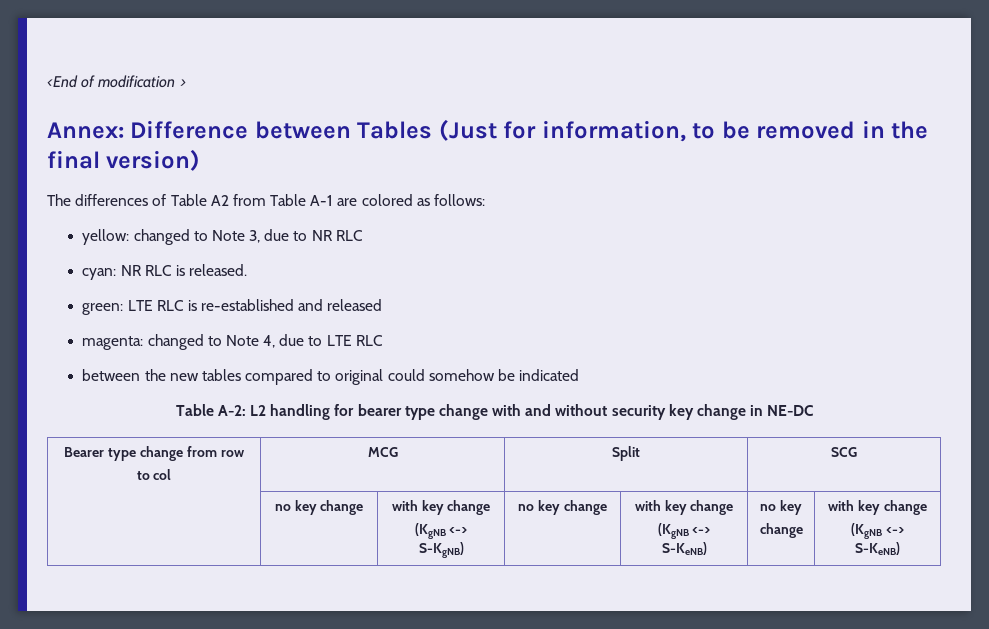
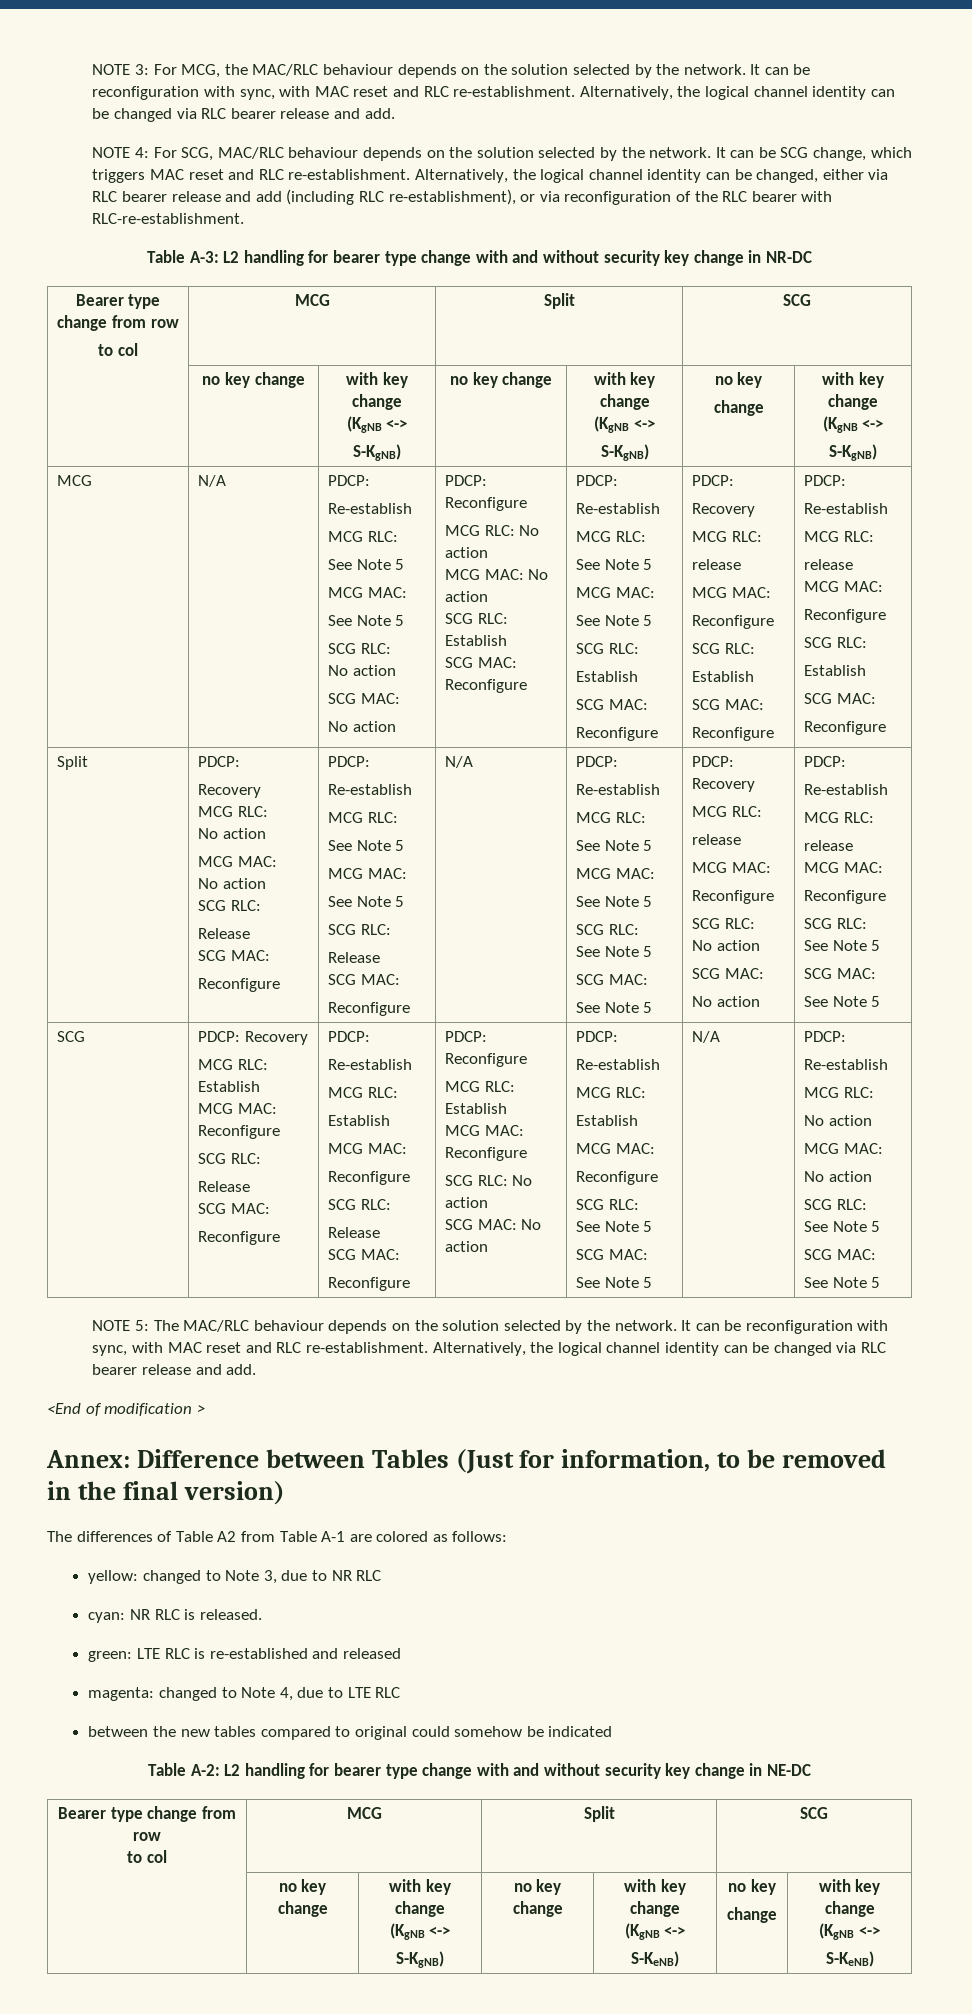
(47, 81) none -> [92,64,811,78] [92,86,895,100] [92,108,395,122] [92,147,912,161] [92,169,889,183] [92,189,833,205] [92,213,245,224] [147,250,812,266] [75,294,161,309] [57,315,179,331] [98,343,138,356] [294,294,330,306] [543,293,575,309] [783,294,811,306] [202,372,305,388] [346,372,408,388] [351,394,402,410] [346,416,408,433] [352,444,401,461] [449,372,553,388] [593,372,656,388] [599,394,650,410] [594,416,655,433] [600,444,649,461] [714,372,763,388] [713,400,764,416] [822,372,884,388] [828,394,878,410] [822,416,884,433] [829,444,877,461] [56,475,92,486] [197,475,226,487] [327,475,370,486] [327,503,412,514] [327,531,398,542] [327,559,405,570] [327,587,407,598] [327,615,405,626] [327,643,391,654] [327,665,396,676] [327,693,400,704] [327,721,396,732] [444,475,487,486] [444,497,527,511] [444,525,540,536] [444,547,488,558] [444,569,549,580] [444,591,488,602] [444,613,508,624] [444,635,507,646] [444,657,517,668] [444,679,527,693] [575,475,618,486] [575,503,660,514] [575,531,646,542] [575,559,653,570] [575,587,655,598] [575,615,653,626] [575,643,639,654] [575,671,638,682] [575,699,648,710] [575,727,658,741] [691,475,734,486] [691,503,755,517] [691,531,762,542] [691,559,741,570] [691,587,771,598] [691,615,774,629] [691,643,755,654] [691,671,754,682] [691,699,764,710] [691,727,774,741] [803,475,846,486] [803,503,888,514] [803,531,874,542] [803,559,853,570] [803,581,883,592] [803,609,886,623] [803,637,867,648] [803,665,866,676] [803,693,876,704] [803,721,886,735] [56,756,88,770] [197,756,240,767] [197,784,261,798] [197,806,268,817] [197,828,266,839] [197,856,277,867] [197,878,266,889] [197,900,261,911] [197,928,250,939] [197,950,270,961] [197,978,280,992] [327,756,370,767] [327,784,412,795] [327,812,398,823] [327,840,405,851] [327,868,407,879] [327,896,405,907] [327,924,391,935] [327,952,380,963] [327,974,400,985] [327,1002,410,1016] [444,756,473,768] [575,756,618,767] [575,784,660,795] [575,812,646,823] [575,840,653,851] [575,868,655,879] [575,896,653,907] [575,924,639,935] [575,946,653,957] [575,974,648,985] [575,1002,653,1013] [691,756,734,767] [691,778,755,792] [691,806,762,817] [691,834,741,845] [691,862,771,873] [691,890,774,904] [691,918,755,929] [691,940,760,951] [691,968,764,979] [691,996,760,1007] [803,756,846,767] [803,784,888,795] [803,812,874,823] [803,840,853,851] [803,862,883,873] [803,890,886,904] [803,918,867,929] [803,940,881,951] [803,968,876,979] [803,996,881,1007] [56,1031,85,1042] [197,1031,308,1045] [197,1059,268,1070] [197,1081,260,1092] [197,1103,277,1114] [197,1125,280,1139] [197,1153,261,1164] [197,1181,250,1192] [197,1203,270,1214] [197,1231,280,1245] [327,1031,370,1042] [327,1059,412,1070] [327,1087,398,1098] [327,1115,390,1126] [327,1143,407,1154] [327,1171,410,1185] [327,1199,391,1210] [327,1227,380,1238] [327,1249,400,1260] [327,1277,410,1291] [444,1031,487,1042] [444,1053,527,1067] [444,1081,515,1092] [444,1103,507,1114] [444,1125,524,1136] [444,1147,527,1161] [444,1175,533,1186] [444,1197,488,1208] [444,1219,542,1230] [444,1241,488,1252] [575,1031,618,1042] [575,1059,660,1070] [575,1087,646,1098] [575,1115,638,1126] [575,1143,655,1154] [575,1171,658,1185] [575,1199,639,1210] [575,1221,653,1232] [575,1249,648,1260] [575,1277,653,1288] [691,1031,720,1043] [803,1031,846,1042] [803,1059,888,1070] [803,1087,874,1098] [803,1115,872,1126] [803,1143,883,1154] [803,1171,872,1182] [803,1199,867,1210] [803,1221,881,1232] [803,1249,876,1260] [803,1277,881,1288] [92,1320,889,1334] [92,1342,886,1356] [92,1364,257,1375] NOTE 3: For MCG, the MAC/RLC behaviour depends on the solution selected by the network. It can be reconfiguration with sync, with MAC reset and RLC re-establishment. Alternatively, the logical channel identity can be changed via RLC bearer release and add. // NOTE 4: For SCG, MAC/RLC behaviour depends on the solution selected by the network. It can be SCG change, which triggers MAC reset and RLC re-establishment. Alternatively, the logical channel identity can be changed, either via RLC bearer release and add (including RLC re-establishment), or via reconfiguration of the RLC bearer with RLC-re-establishment. // Table A-3: L2 handling for bearer type change with and without security key change in NR-DC // Bearer type change from row // to col | MCG | Split | SCG // | no key change | with key change // (KgNB <-> // S-KgNB) | no key change | with key change // (KgNB <-> // S-KgNB) | no key // change | with key change // (KgNB <-> // S-KgNB) // MCG | N/A | PDCP: // Re-establish // MCG RLC: // See Note 5 // MCG MAC: // See Note 5 // SCG RLC: // No action // SCG MAC: // No action | PDCP: Reconfigure // MCG RLC: No action // MCG MAC: No action // SCG RLC: Establish // SCG MAC: Reconfigure | PDCP: // Re-establish // MCG RLC: // See Note 5 // MCG MAC: // See Note 5 // SCG RLC: // Establish // SCG MAC: // Reconfigure | PDCP: // Recovery // MCG RLC: // release // MCG MAC: // Reconfigure // SCG RLC: // Establish // SCG MAC: // Reconfigure | PDCP: // Re-establish // MCG RLC: // release // MCG MAC: // Reconfigure // SCG RLC: // Establish // SCG MAC: // Reconfigure // Split | PDCP: // Recovery // MCG RLC: // No action // MCG MAC: // No action // SCG RLC: // Release // SCG MAC: // Reconfigure | PDCP: // Re-establish // MCG RLC: // See Note 5 // MCG MAC: // See Note 5 // SCG RLC: // Release // SCG MAC: // Reconfigure | N/A | PDCP: // Re-establish // MCG RLC: // See Note 5 // MCG MAC: // See Note 5 // SCG RLC: // See Note 5 // SCG MAC: // See Note 5 | PDCP: Recovery // MCG RLC: // release // MCG MAC: // Reconfigure // SCG RLC: // No action // SCG MAC: // No action | PDCP: // Re-establish // MCG RLC: // release // MCG MAC: // Reconfigure // SCG RLC: // See Note 5 // SCG MAC: // See Note 5 // SCG | PDCP: Recovery // MCG RLC: Establish // MCG MAC: Reconfigure // SCG RLC: // Release // SCG MAC: // Reconfigure | PDCP: // Re-establish // MCG RLC: // Establish // MCG MAC: // Reconfigure // SCG RLC: // Release // SCG MAC: // Reconfigure | PDCP: Reconfigure // MCG RLC: Establish // MCG MAC: Reconfigure // SCG RLC: No action // SCG MAC: No action | PDCP: // Re-establish // MCG RLC: // Establish // MCG MAC: // Reconfigure // SCG RLC: // See Note 5 // SCG MAC: // See Note 5 | N/A | PDCP: // Re-establish // MCG RLC: // No action // MCG MAC: // No action // SCG RLC: // See Note 5 // SCG MAC: // See Note 5 // NOTE 5: The MAC/RLC behaviour depends on the solution selected by the network. It can be reconfiguration with sync, with MAC reset and RLC re-establishment. Alternatively, the logical channel identity can be changed via RLC bearer release and add. //

